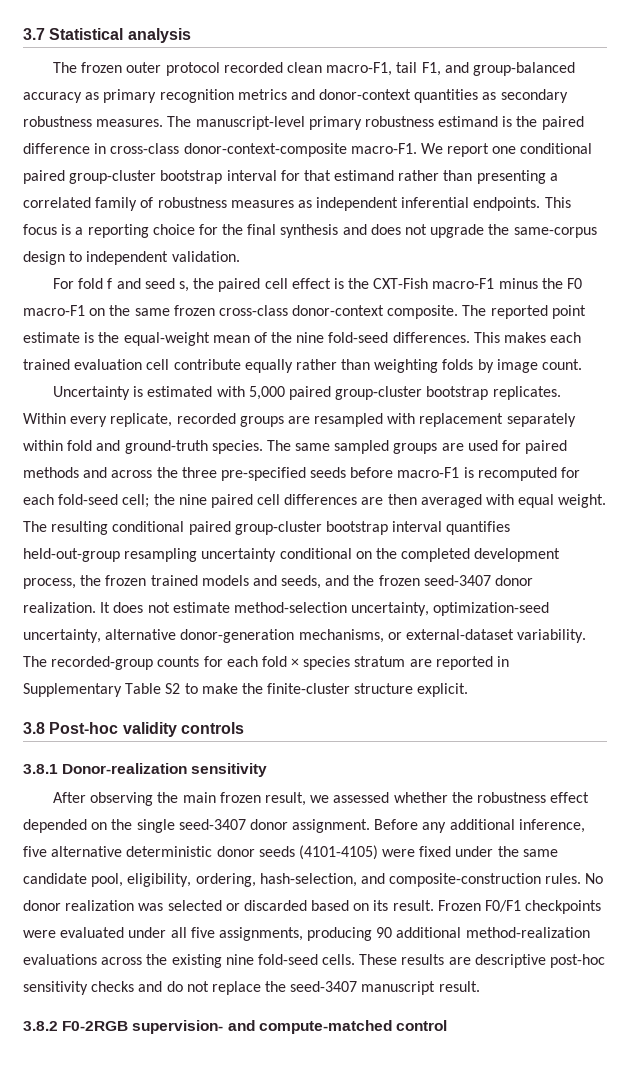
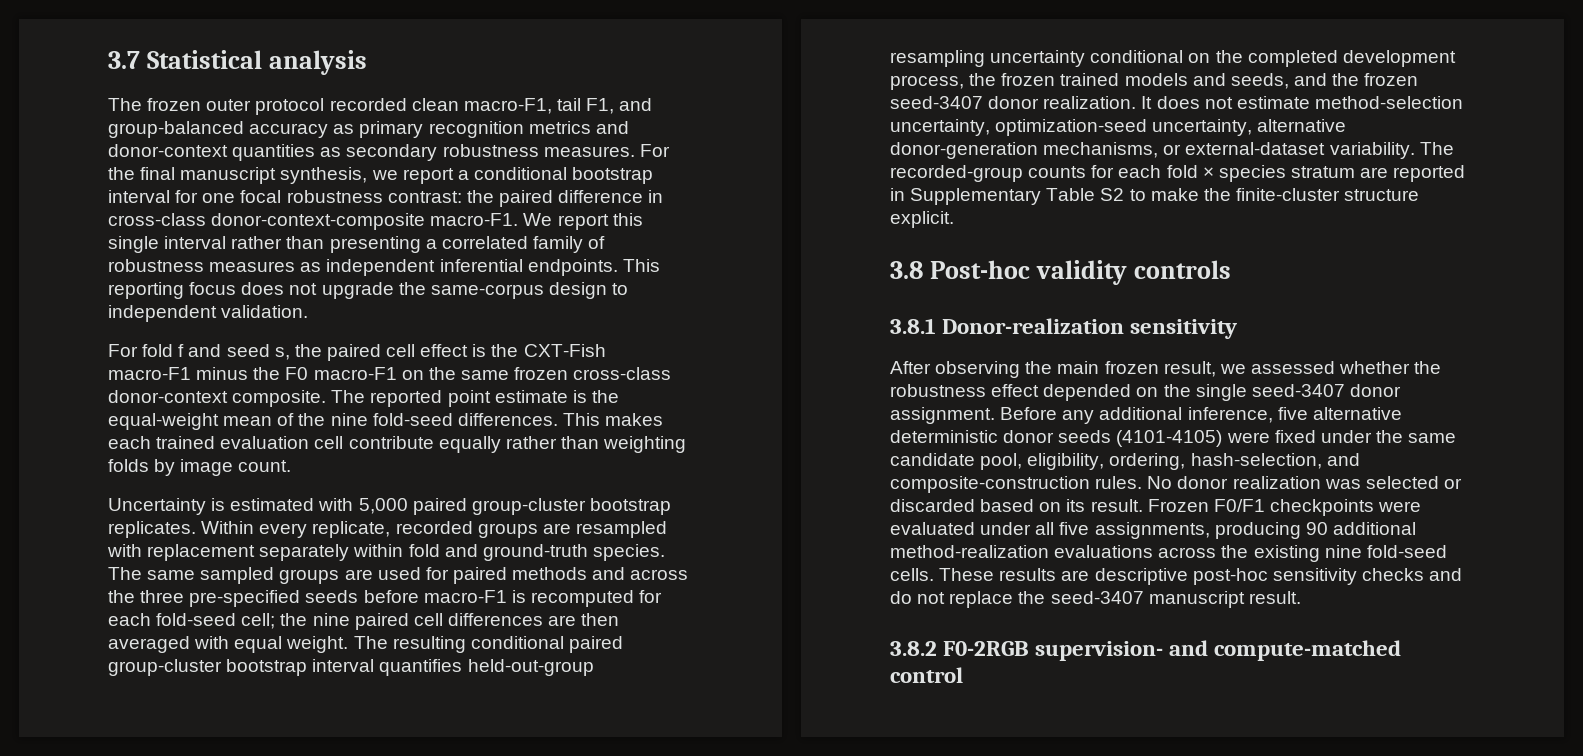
[167,116,513,130] The manuscript-level primary robustness estimand is -> [639,144,670,157] [108,167,654,184] [108,190,462,203] For the final manuscript synthesis, we report a conditional bootstrap interval for one focal robustness contrast:
[492,143,593,154] [23,170,395,184] one conditional paired group-cluster bootstrap interval for that estimand -> [612,213,643,226] [108,236,227,253] this single interval
[23,224,367,238] focus is a reporting choice for the final synthesis and -> [108,282,237,299] reporting focus

